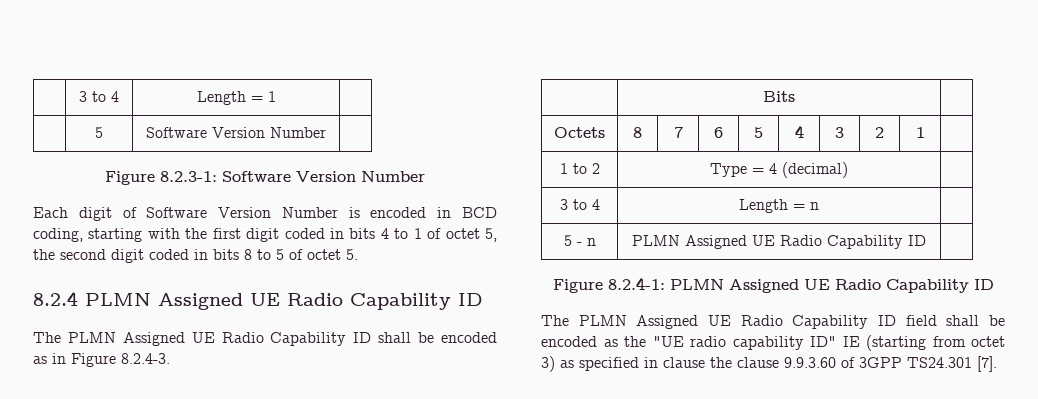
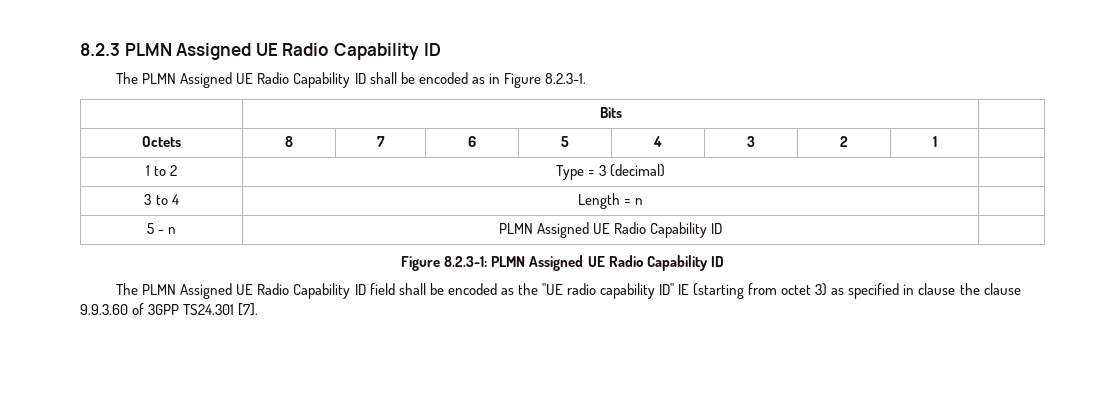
[79,91,119,102] [196,91,276,105] [95,127,103,138] [146,127,326,138] [105,171,425,185] [33,207,497,221] [33,228,498,242] [33,249,358,263] [33,291,78,306] | 3 to 4 | Length = 1 | // | 5 | Software Version Number | // Figure 8.2.3-1: Software Version Number // Each digit of Software Version Number is encoded in BCD coding, starting with the first digit coded in bits 4 to 1 of octet 5, the second digit coded in bits 8 to 5 of octet 5. // 8.2.4 -> [80,43,120,56] 8.2.3
[121,353,170,364] 8.2.4-3. -> [544,73,586,84] 8.2.3-1.
[769,163,777,174] 4 -> [599,165,607,176] 3
[607,277,665,290] 8.2.4-1: -> [444,256,488,267] 8.2.3-1:

